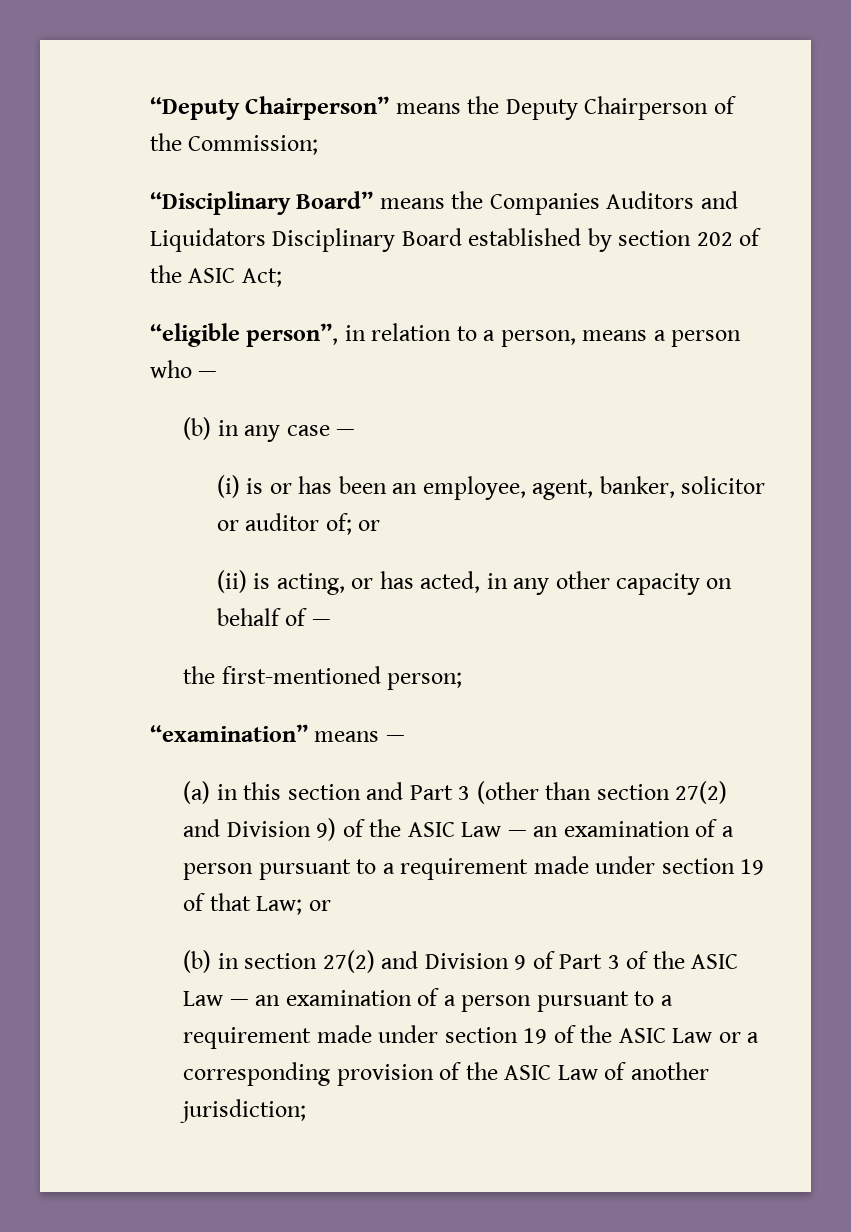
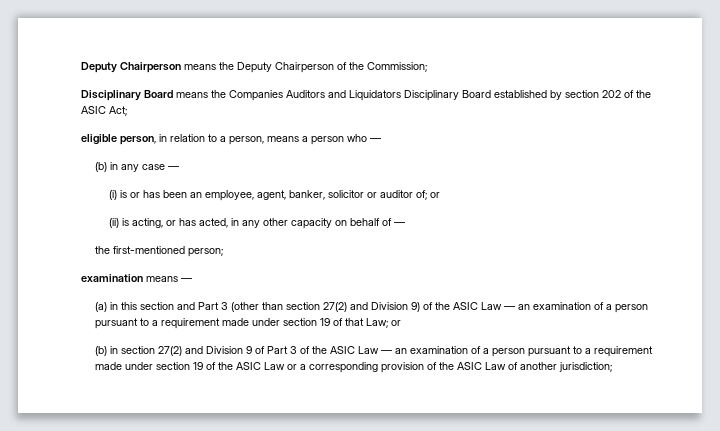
[149,96,390,120] “Deputy Chairperson” -> [81,62,182,73] Deputy Chairperson
[149,191,374,215] “Disciplinary Board” -> [81,90,174,101] Disciplinary Board
[149,323,339,347] “eligible person”, -> [81,134,157,145] eligible person,
[149,724,308,742] “examination” -> [81,274,144,282] examination

